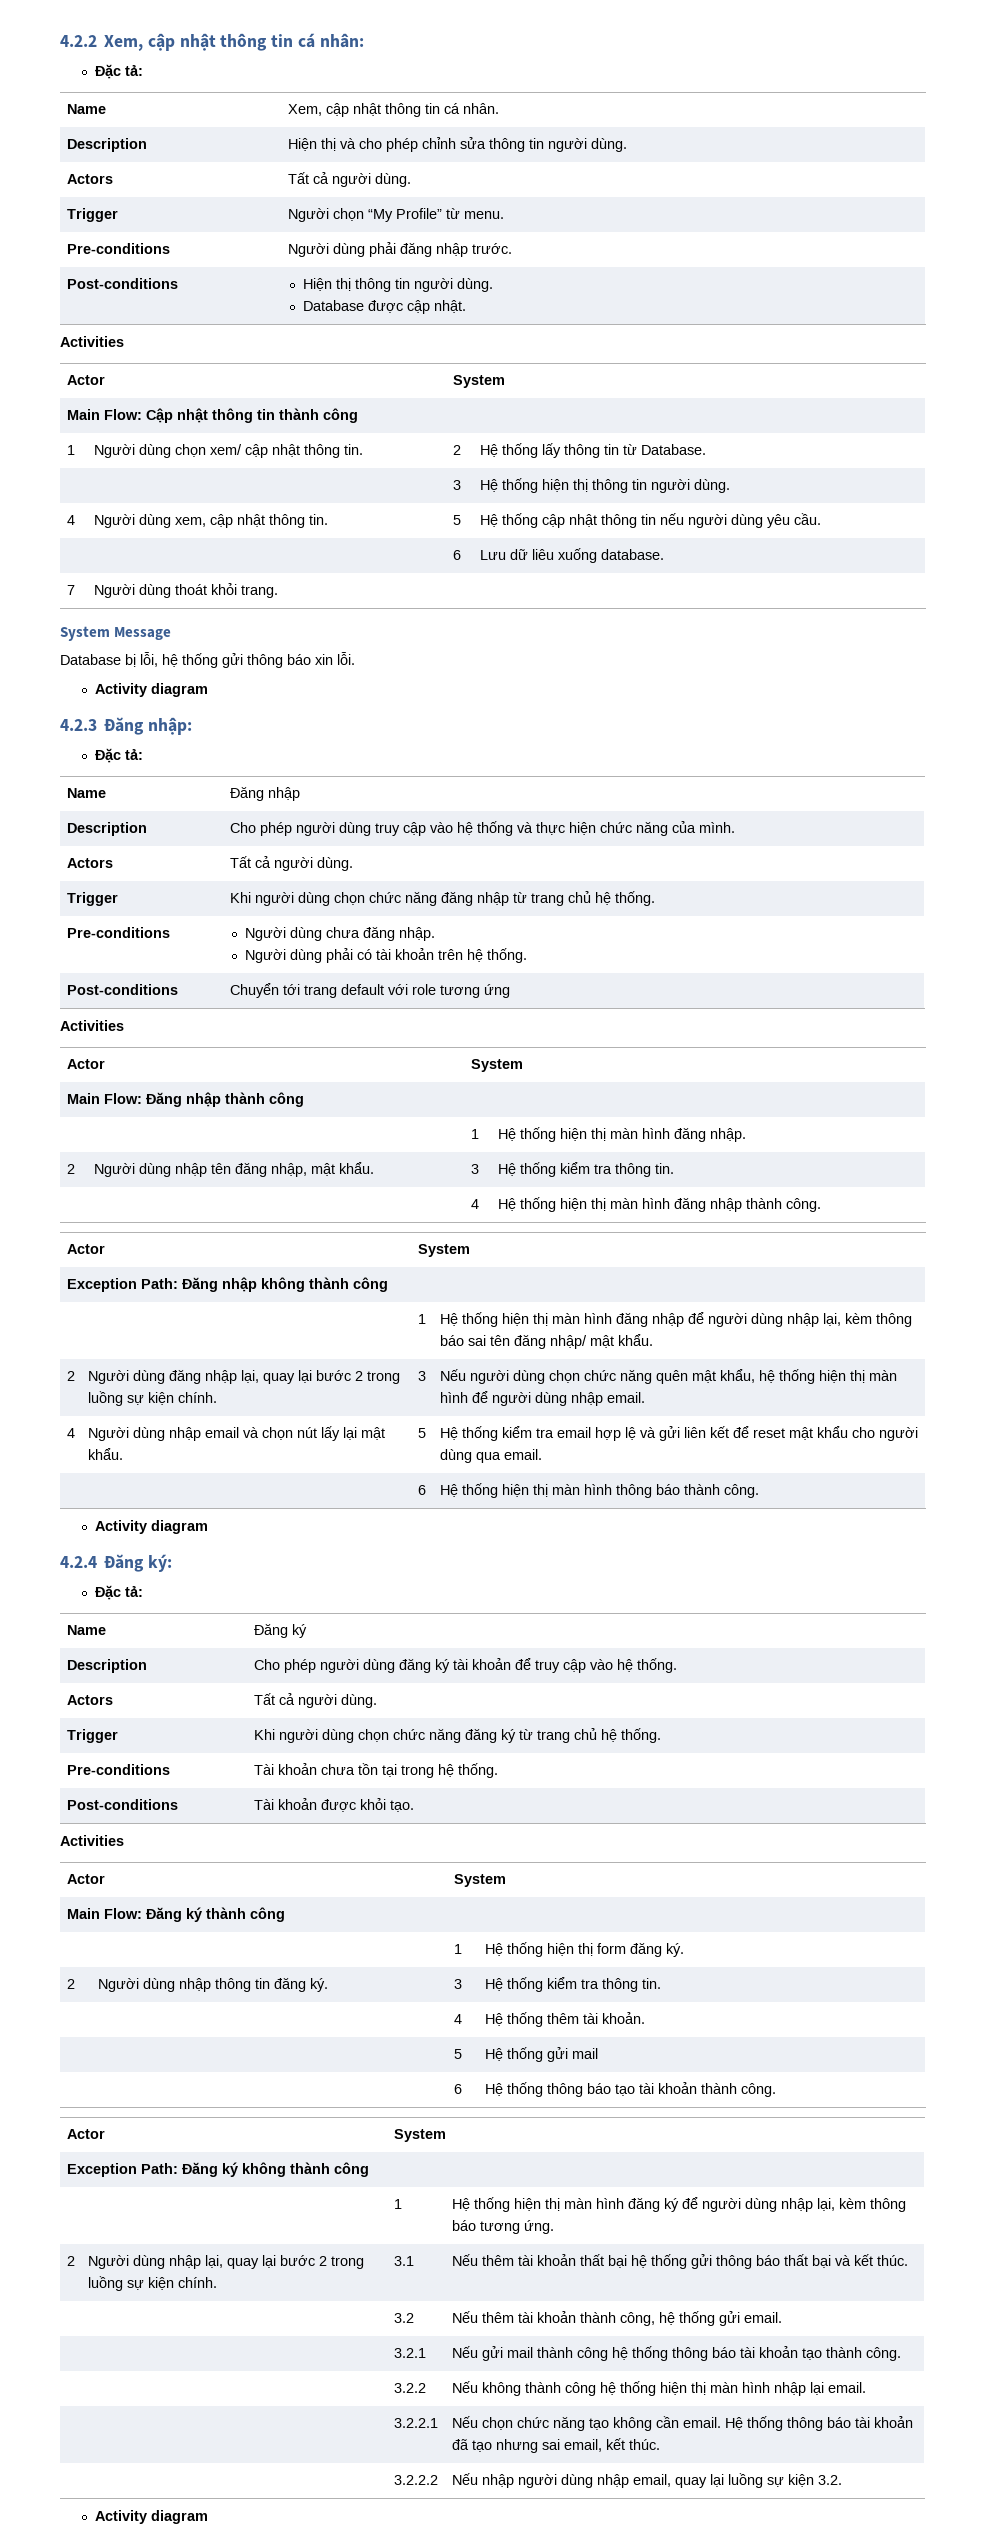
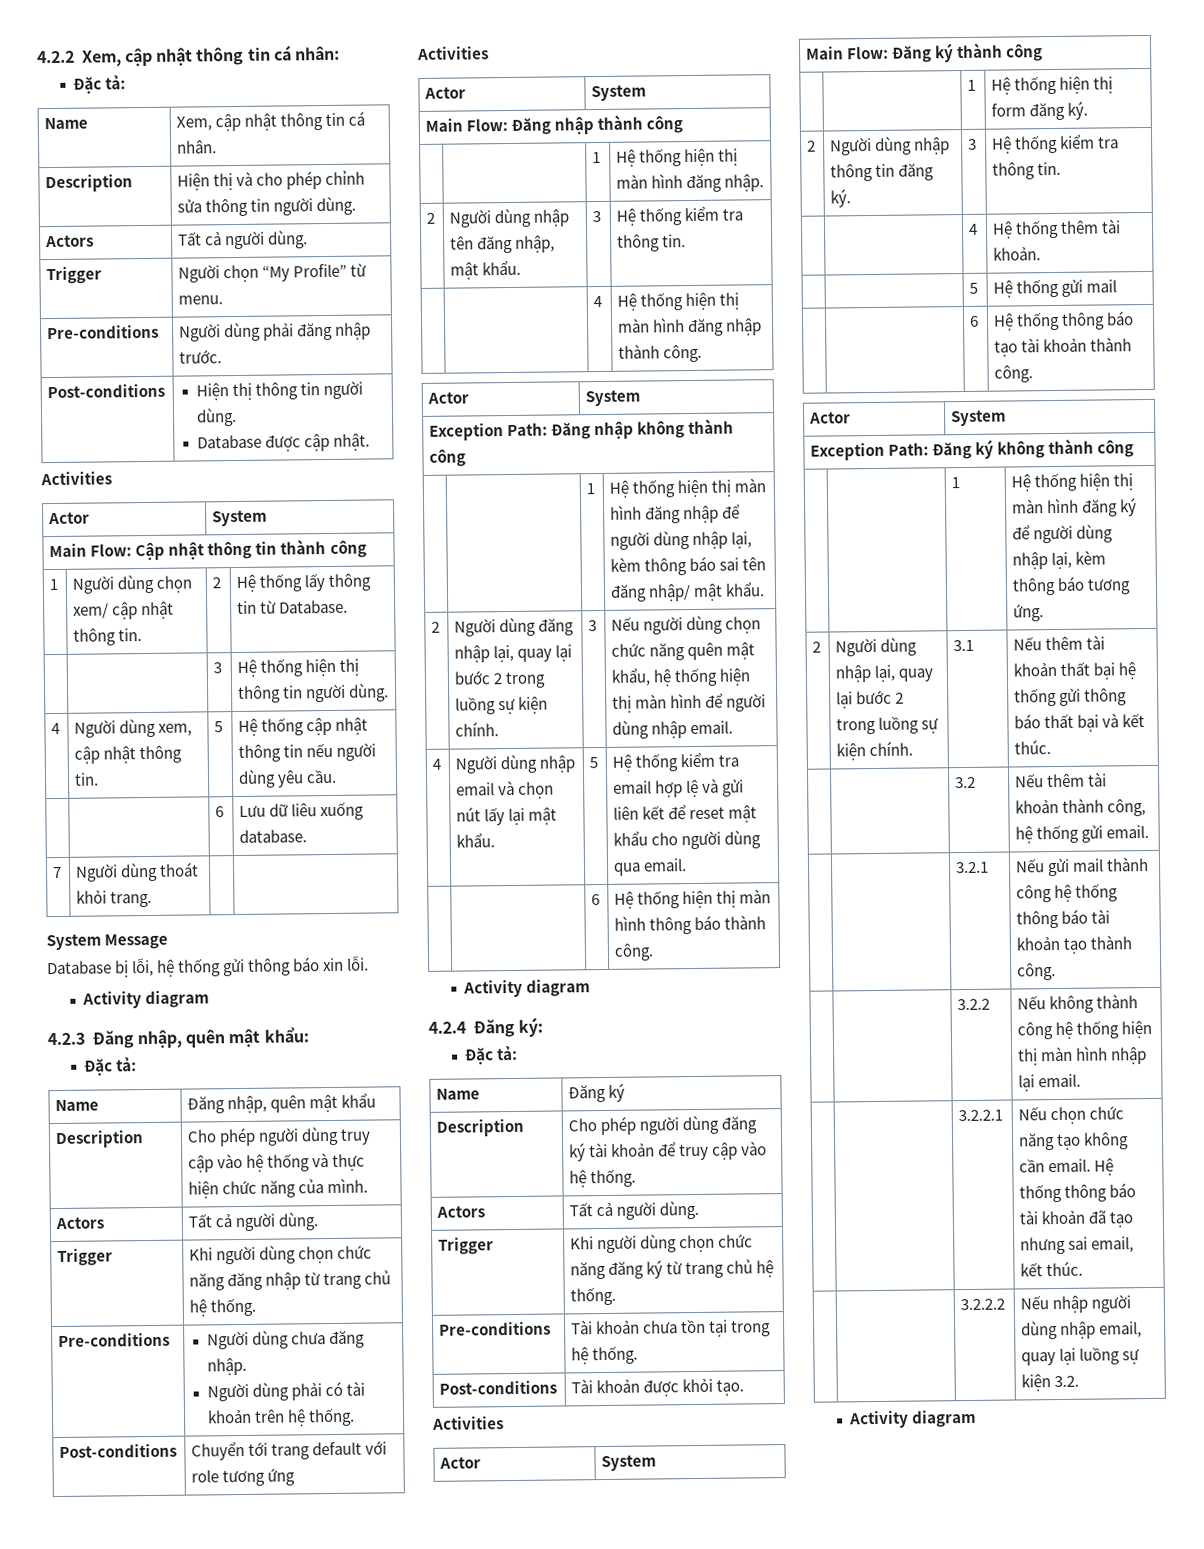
[147,717,192,735] [95,748,144,763] [66,788,106,798] [229,786,300,801] nhập: // Đặc tả: // Name | Đăng nhập -> [136,1027,309,1049] [84,1057,138,1076] [55,1099,100,1112] [187,1093,377,1114] nhập, quên mật khẩu: // Đặc tả: // Name | Đăng nhập, quên mật khẩu

